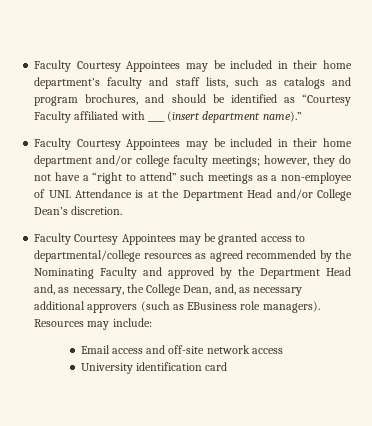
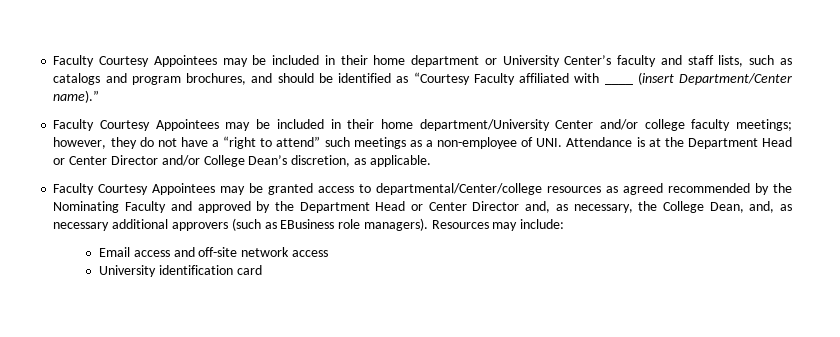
[34,60,353,72] [34,77,101,89] Faculty Courtesy Appointees may be included in their home department’s -> [53,55,612,67] Faculty Courtesy Appointees may be included in their home department or University Center’s
[202,111,261,123] department -> [679,73,793,85] Department/Center
[34,155,93,167] department -> [419,119,594,131] department/University Center
[276,189,352,201] [34,206,123,215] and/or College Dean’s discretion. -> [53,155,431,167] or Center Director and/or College Dean’s discretion, as applicable.
[34,250,142,262] departmental/college -> [376,183,543,195] departmental/Center/college
(351, 271) none -> [411,201,520,211] or Center Director

